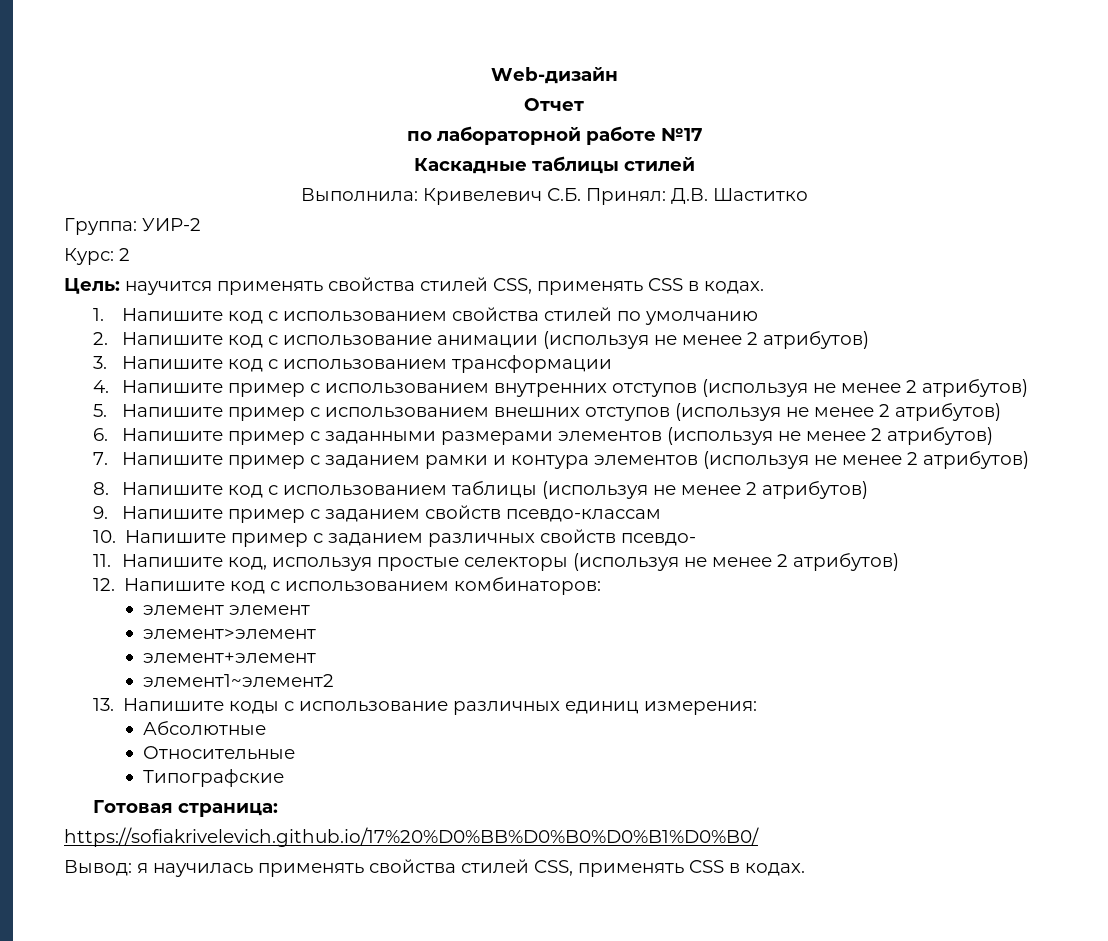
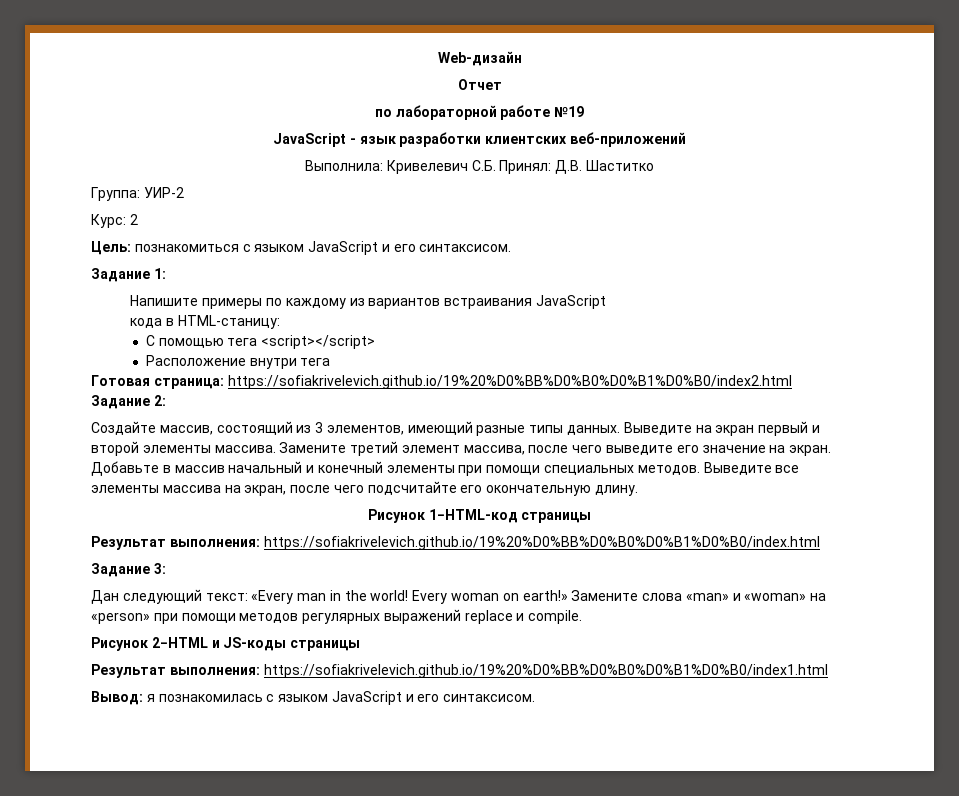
[660,128,702,141] [413,156,695,174] №17 // Каскадные таблицы стилей -> [554,106,585,117] [273,132,686,147] №19 // JavaScript - язык разработки клиентских веб-приложений
[125,277,764,295] [93,307,759,325] [93,331,870,349] [93,355,613,373] [93,379,1029,397] [93,403,1002,421] [93,427,994,445] [93,451,1030,469] [93,481,869,499] [93,505,662,523] [93,529,697,547] [93,553,900,571] [93,577,602,595] [142,605,310,615] [142,629,316,639] [142,652,316,663] [142,674,334,687] [93,698,758,715] [142,721,266,736] [142,746,295,760] [142,769,284,787] [93,800,279,817] [64,827,759,847] [64,859,805,877] научится применять свойства стилей CSS, применять CSS в кодах. // 1. Напишите код с использованием свойства cтилей по умолчанию // 2. Напишите код с использование анимации (используя не менее 2 атрибутов) // 3. Напишите код с использованием трансформации // 4. Напишите пример с использованием внутренних отступов (используя не менее 2 атрибутов) // 5. Напишите пример с использованием внешних отступов (используя не менее 2 атрибутов) // 6. Напишите пример с заданными размерами элементов (используя не менее 2 атрибутов) // 7. Напишите пример с заданием рамки и контура элементов (используя не менее 2 атрибутов) // 8. Напишите код с использованием таблицы (используя не менее 2 атрибутов) // 9. Напишите пример с заданием свойств псевдо-классам // 10. Напишите пример с заданием различных свойств псевдо- // 11. Напишите код, используя простые селекторы (используя не менее 2 атрибутов) // 12. Напишите код с использованием комбинаторов: // элемент элемент // элемент>элемент // элемент+элемент // элемент1~элемент2 // 13. Напишите коды с использование различных единиц измерения: // Абсолютные // Относительные // Типографские // Готовая страница: // https://sofiakrivelevich.github.io/17%20%D0%BB%D0%B0%D0%B1%D0%B0/ // Вывод: я научилась применять свойства стилей CSS, применять CSS в кодах. -> [134,241,512,255] [91,268,166,282] [130,295,606,309] [130,315,281,329] [145,335,376,349] [145,355,331,369] [91,375,792,389] [91,395,166,409] [91,421,820,436] [91,441,832,456] [91,461,800,476] [91,481,639,496] [367,509,592,523] [91,536,820,550] [91,563,166,577] [91,589,827,604] [91,609,583,624] [91,637,361,651] [91,664,828,678] [91,691,536,705] познакомиться с языком JavaScript и его синтаксисом. // Задание 1: // Напишите примеры по каждому из вариантов встраивания JavaScript // кода в HTML-станицу: // С помощью тега <script></script> // Расположение внутри тега // Готовая страница: https://sofiakrivelevich.github.io/19%20%D0%BB%D0%B0%D0%B1%D0%B0/index2.html // Задание 2: // Создайте массив, состоящий из 3 элементов, имеющий разные типы данных. Выведите на экран первый и второй элементы массива. Замените третий элемент массива, после чего выведите его значение на экран. Добавьте в массив начальный и конечный элементы при помощи специальных методов. Выведите все элементы массива на экран, после чего подсчитайте его окончательную длину. // Рисунок 1−HTML-код страницы // Результат выполнения: https://sofiakrivelevich.github.io/19%20%D0%BB%D0%B0%D0%B1%D0%B0/index.html // Задание 3: // Дан следующий текст: «Every man in the world! Every woman on earth!» Замените слова «man» и «woman» на «person» при помощи методов регулярных выражений replace и compile. // Рисунок 2−HTML и JS-коды страницы // Результат выполнения: https://sofiakrivelevich.github.io/19%20%D0%BB%D0%B0%D0%B1%D0%B0/index1.html // Вывод: я познакомилась с языком JavaScript и его синтаксисом.

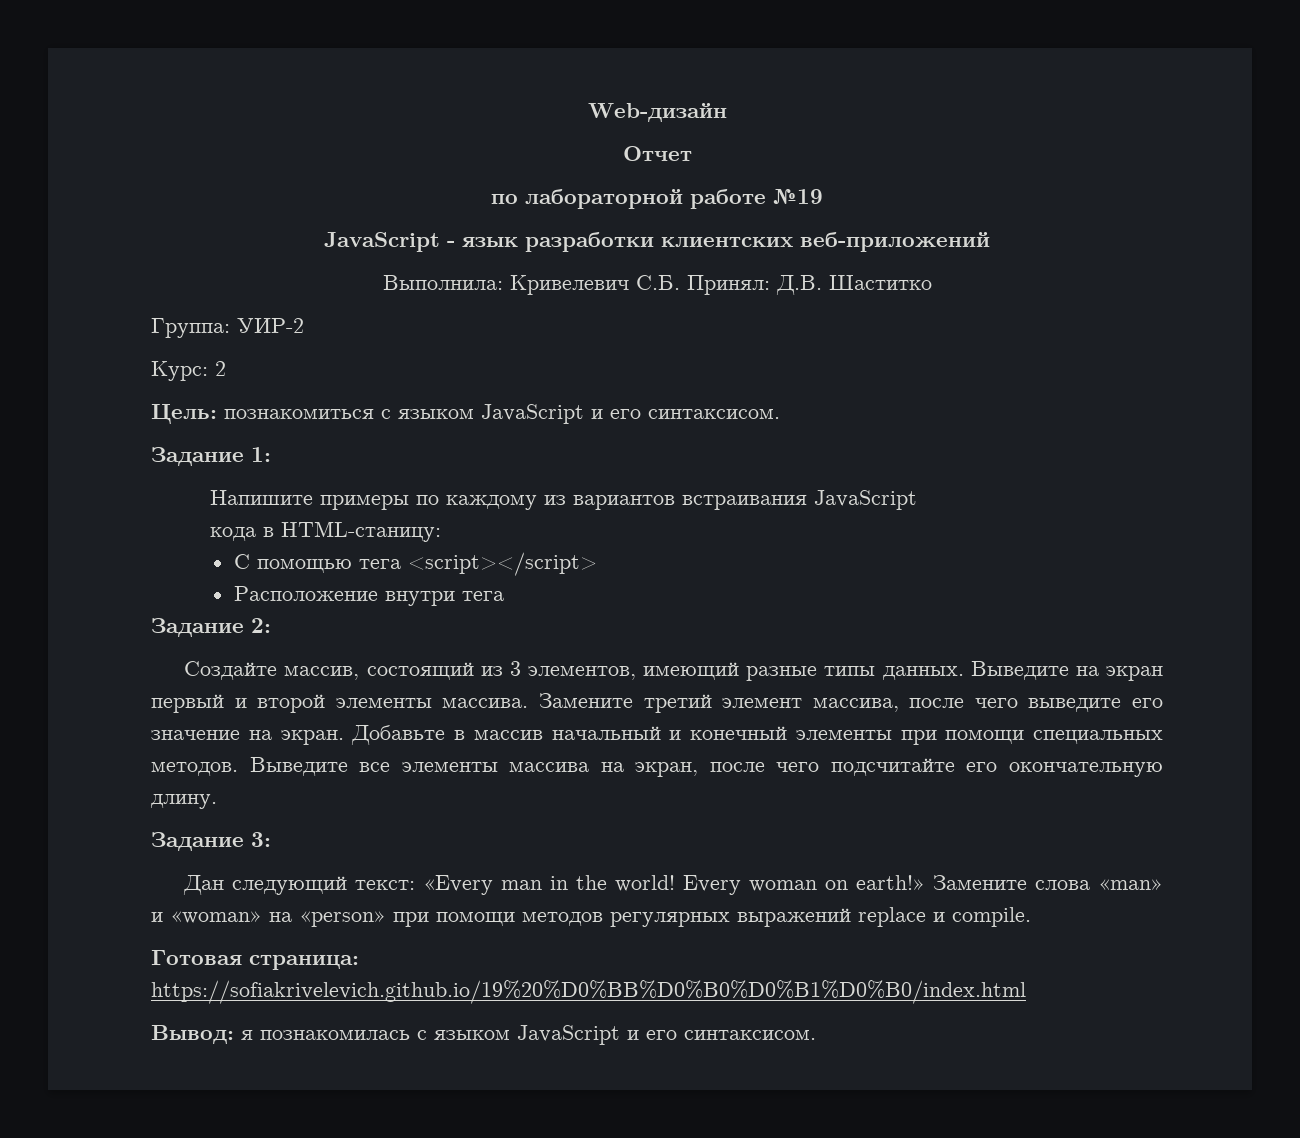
[91,375,792,389] // Готовая страница: https://sofiakrivelevich.github.io/19%20%D0%BB%D0%B0%D0%B1%D0%B0/index2.html -> (504, 596) none
[367,509,592,523] [91,536,820,550] // Рисунок 1−HTML-код страницы // Результат выполнения: https://sofiakrivelevich.github.io/19%20%D0%BB%D0%B0%D0%B1%D0%B0/index.html -> (217, 801) none
[91,637,361,651] [91,664,828,678] Рисунок 2−HTML и JS-коды страницы // Результат выполнения: https://sofiakrivelevich.github.io/19%20%D0%BB%D0%B0%D0%B1%D0%B0/index1.html -> [151,950,359,970] [151,980,1026,1004] Готовая страница: https://sofiakrivelevich.github.io/19%20%D0%BB%D0%B0%D0%B1%D0%B0/index.html

